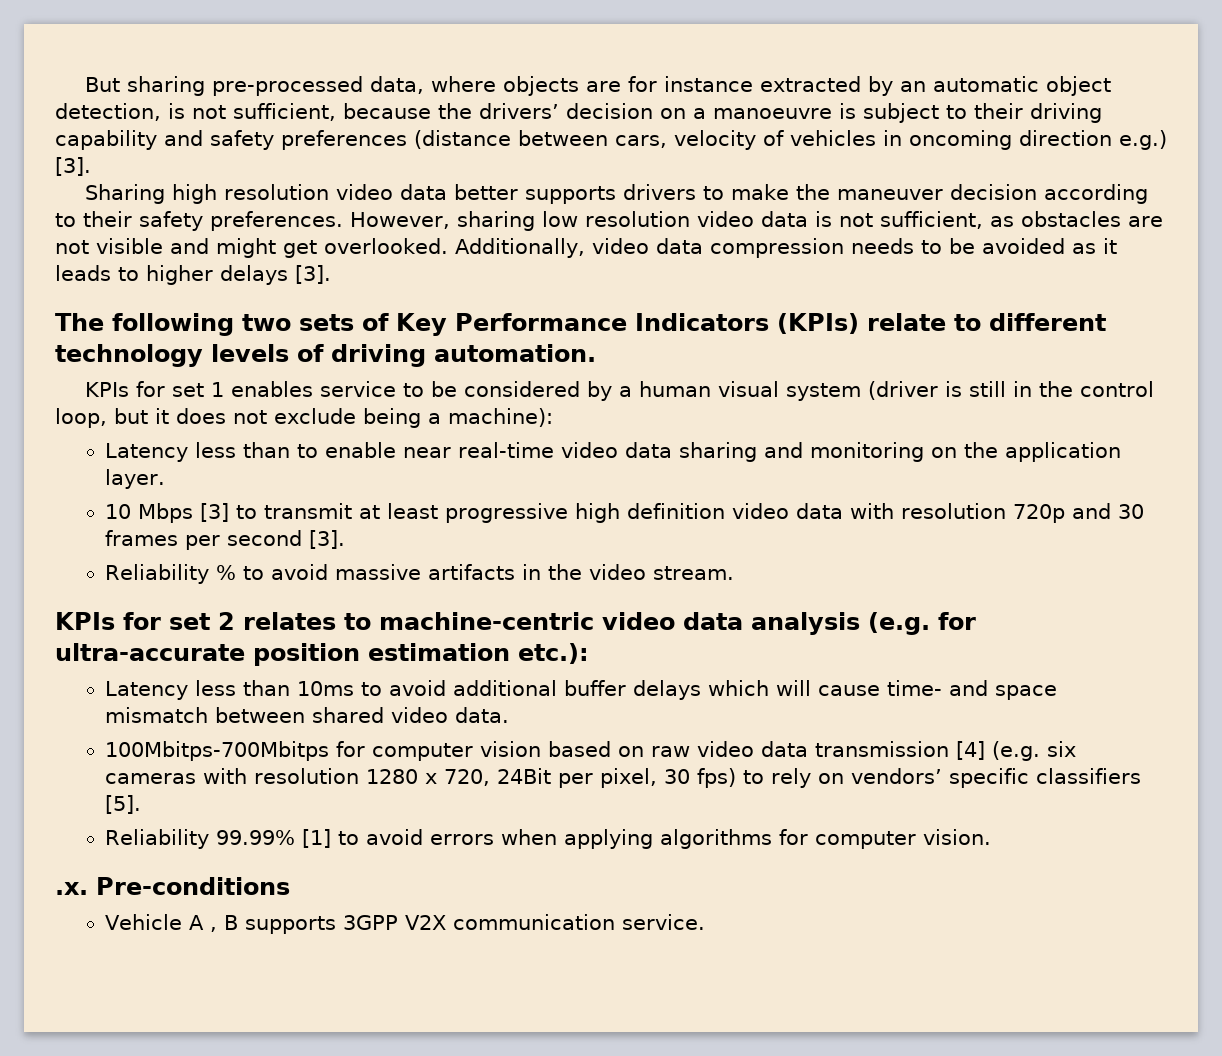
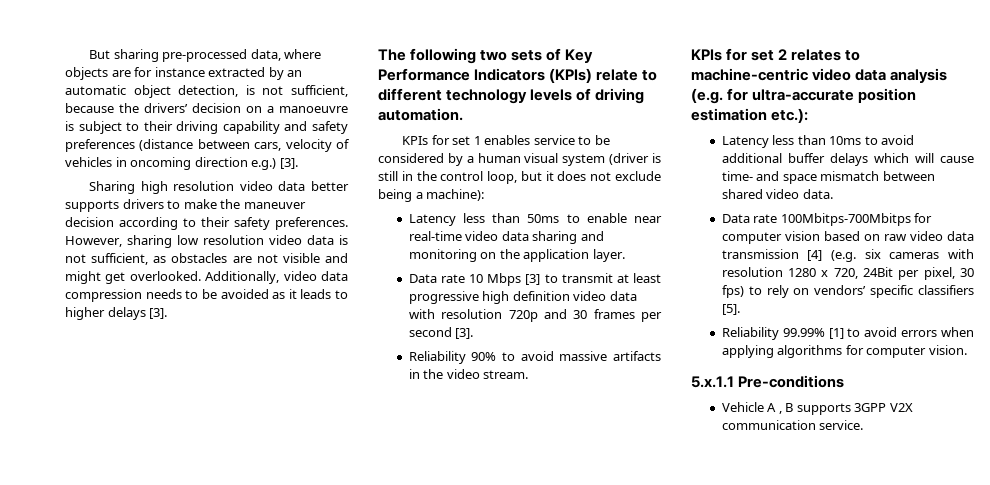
(291, 450) none -> [527,214,560,223] 50ms
(166, 479) none -> [408,274,465,283] Data rate
[216,565,237,580] % -> [471,352,497,361] 90%
(510, 715) none -> [721,214,778,223] Data rate
[55,882,88,895] .x. -> [691,376,734,388] 5.x.1.1

